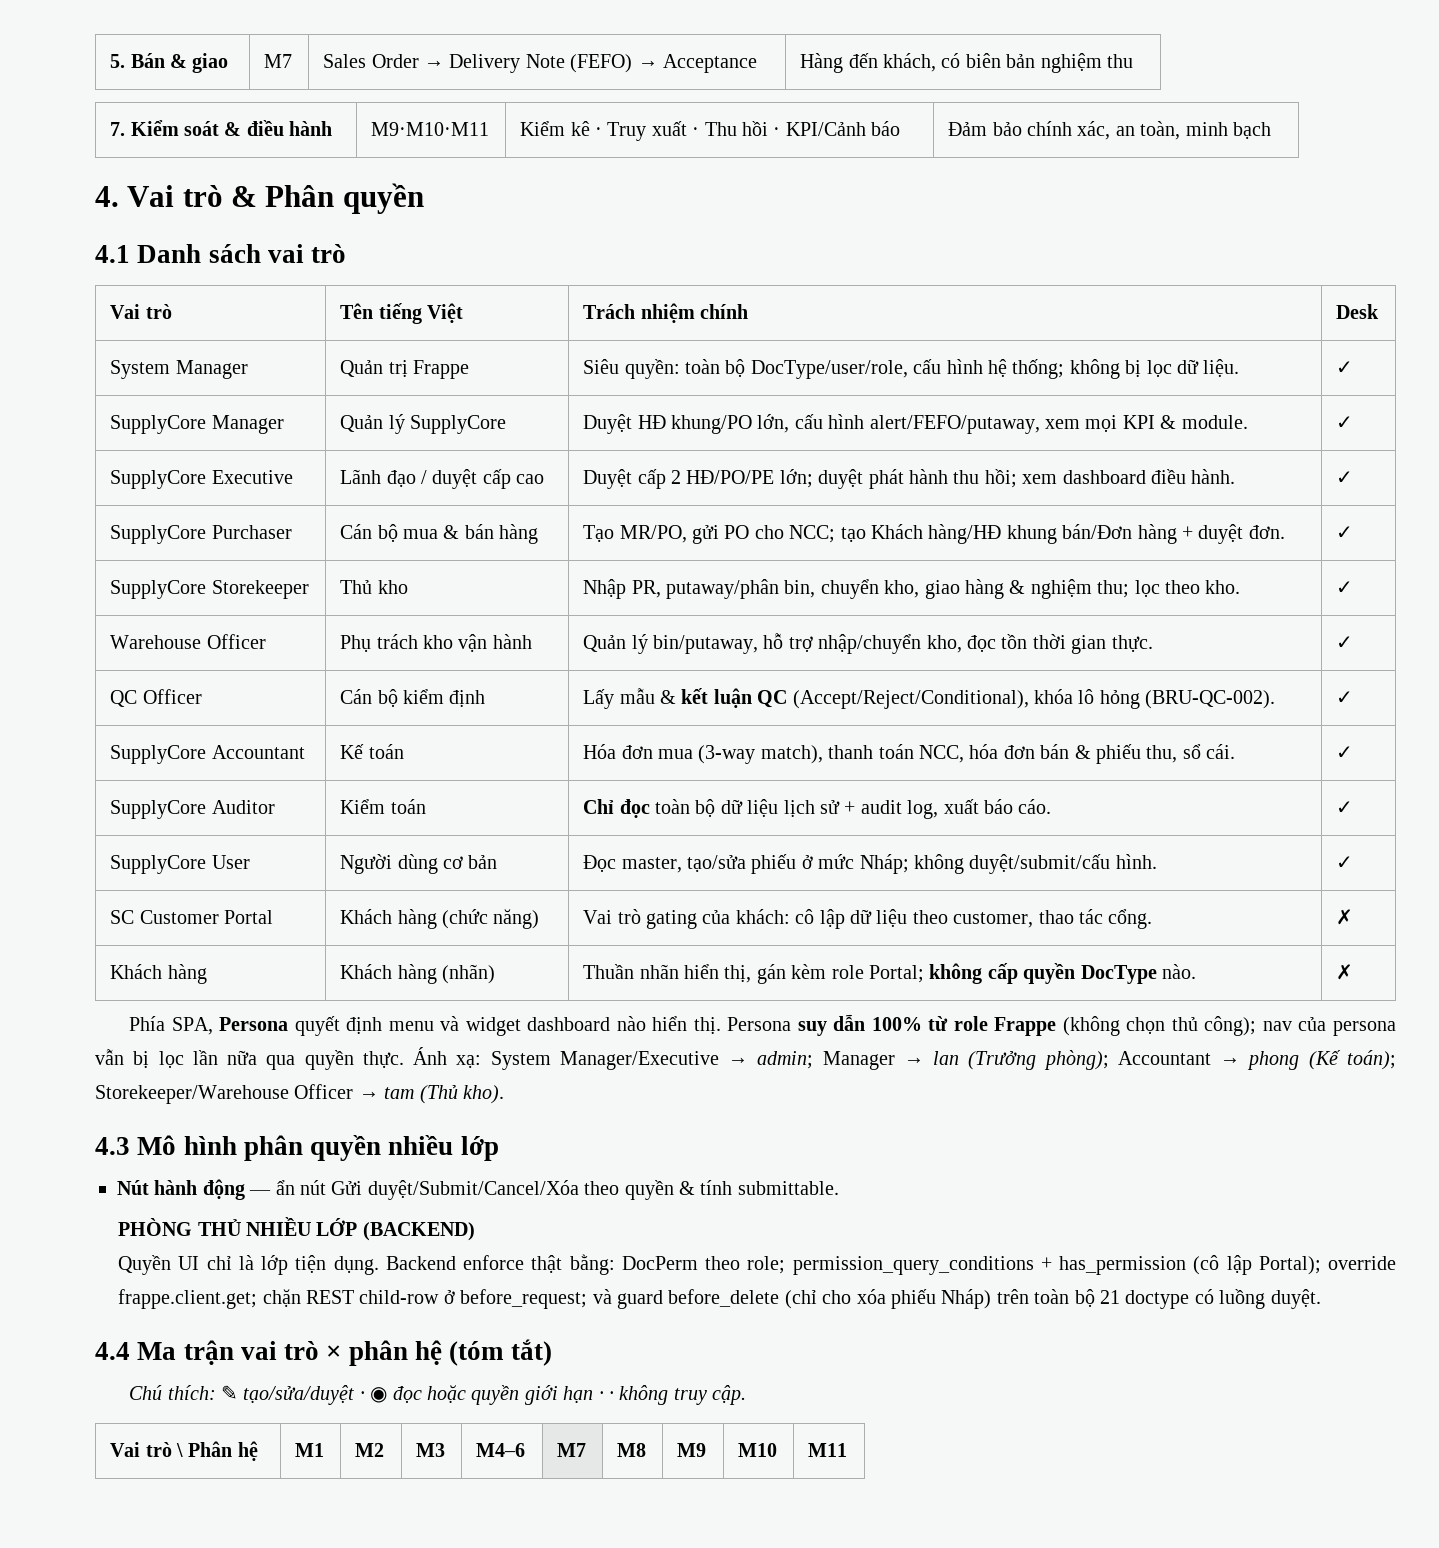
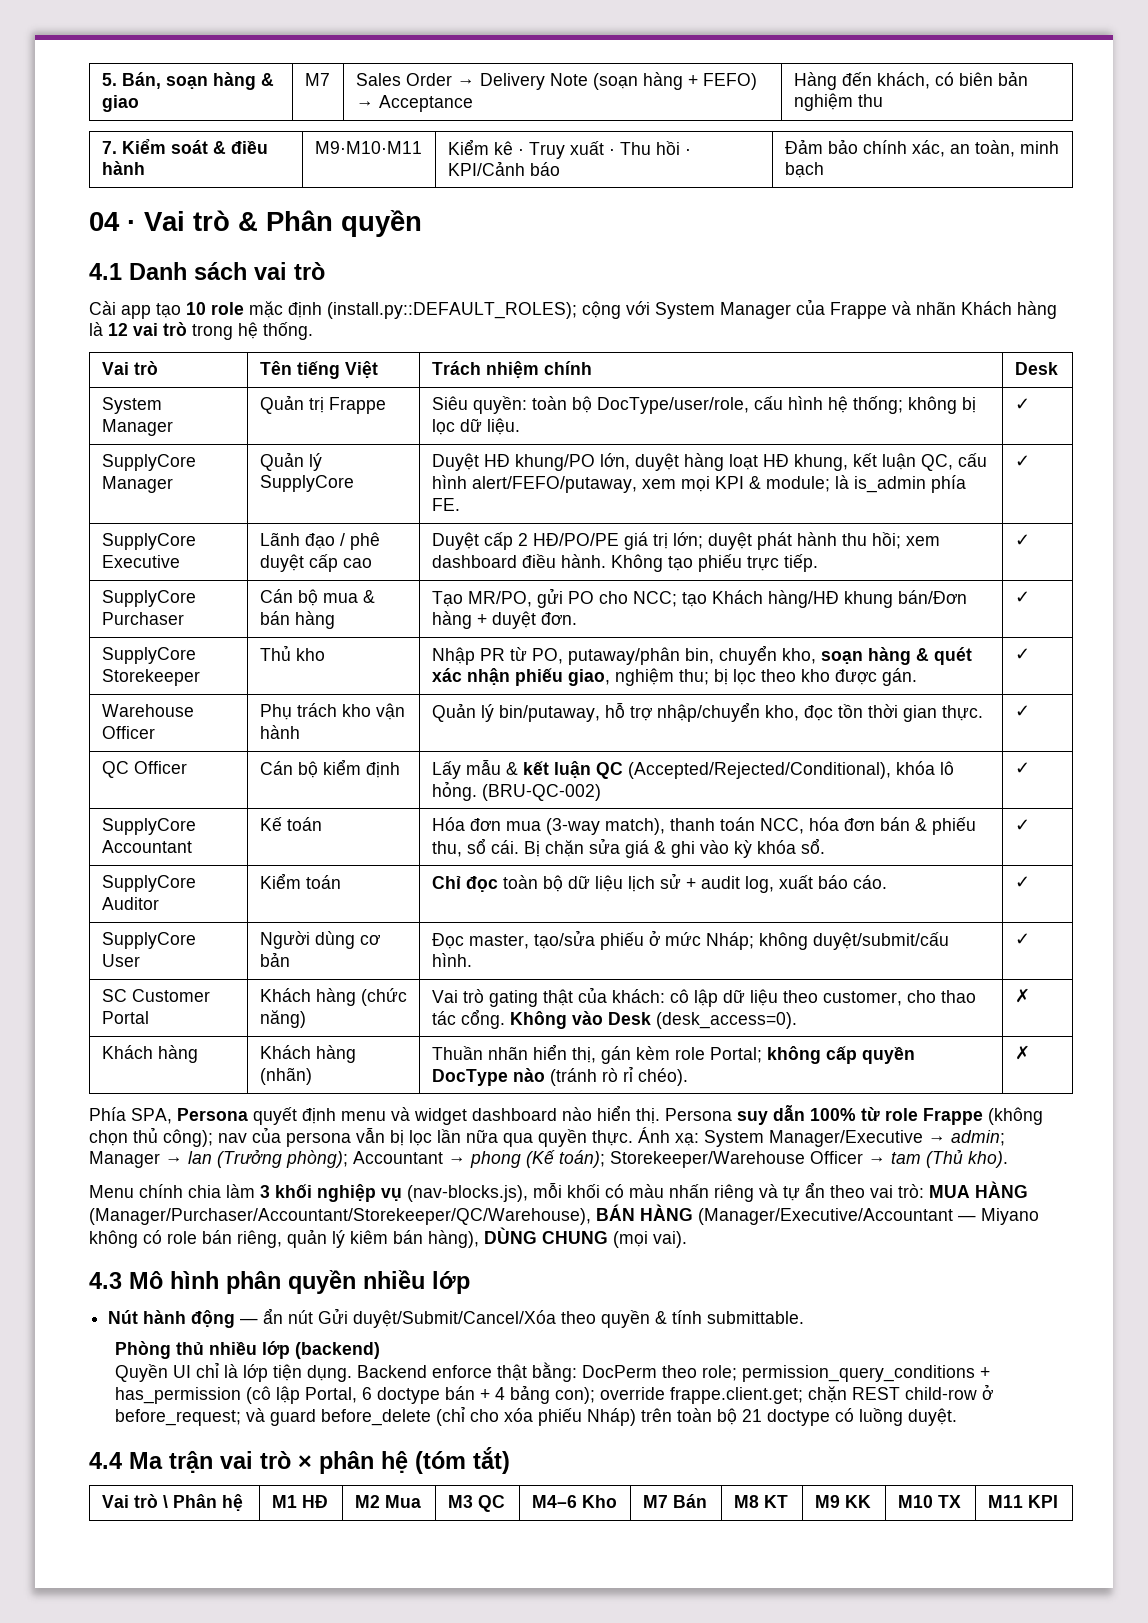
[130,53,165,68] Bán -> [121,72,256,90] Bán, soạn hàng
[570,54,633,73] (FEFO) -> [592,72,757,90] (soạn hàng + FEFO)
[95,186,119,207] 4. -> [89,212,136,231] 04 ·
(347, 253) none -> [89,299,1057,319] [89,322,313,340] // Cài app tạo 10 role mặc định (install.py::DEFAULT_ROLES); cộng với System Manager của Frappe và nhãn Khách hàng là 12 vai trò trong hệ thống.
(790, 423) none -> [634,453,953,471] duyệt hàng loạt HĐ khung, kết luận QC,
[1181,415,1248,429] module. -> [765,475,966,493] [431,498,460,511] module; là is_admin phía FE.
(428, 477) none -> [349,532,380,550] phê
(775, 477) none -> [623,532,668,550] giá trị
(1236, 476) none -> [610,554,818,572] Không tạo phiếu trực tiếp.
[631,580,661,598] PR, -> [479,647,563,664] PR từ PO,
[924,579,1026,599] giao hàng & -> [820,647,972,665] [431,668,610,686] soạn hàng & quét xác nhận phiếu giao,
(1130, 589) none -> [713,669,728,685] bị
[1205,580,1241,594] kho. -> [800,668,917,686] kho được gán.
[792,690,1029,709] (Accept/Reject/Conditional), -> [627,762,891,779] (Accepted/Rejected/Conditional),
[1099,690,1276,709] hỏng (BRU-QC-002). -> [431,781,601,801] hỏng. (BRU-QC-002)
(1236, 751) none -> [523,838,825,858] Bị chặn sửa giá & ghi vào kỳ khóa sổ.
(698, 919) none -> [542,989,573,1006] thật
(1034, 920) none -> [906,990,936,1003] cho
(1153, 919) none -> [509,1011,797,1029] Không vào Desk (desk_access=0).
[1162,964,1197,979] nào. -> [512,1066,688,1086] nào (tránh rò rỉ chéo).
(504, 1094) none -> [89,1181,1028,1202] [89,1204,1039,1225] [89,1227,687,1248] // Menu chính chia làm 3 khối nghiệp vụ (nav-blocks.js), mỗi khối có màu nhấn riêng và tự ẩn theo vai trò: MUA HÀNG (Manager/Purchaser/Accountant/Storekeeper/QC/Warehouse), BÁN HÀNG (Manager/Executive/Accountant — Miyano không có role bán riêng, quản lý kiêm bán hàng), DÙNG CHUNG (mọi vai).
[118,1217,475,1241] PHÒNG THỦ NHIỀU LỚP (BACKEND) -> [114,1341,380,1359] Phòng thủ nhiều lớp (backend)
[1258,1256,1321,1275] Portal); -> [304,1385,595,1404] Portal, 6 doctype bán + 4 bảng con);
[129,1385,747,1405] // Chú thích: ✎ tạo/sửa/duyệt · ◉ đọc hoặc quyền giới hạn · · không truy cập. -> (510, 1460) none
(325, 1450) none -> [301,1495,328,1508] HĐ
(385, 1450) none -> [384,1495,421,1508] Mua
(446, 1450) none -> [477,1495,505,1512] QC
[557,1443,587,1457] | M7 -> [581,1495,617,1508] [642,1494,707,1508] Kho | M7 Bán
(647, 1450) none -> [763,1495,788,1508] KT
(707, 1450) none -> [844,1495,871,1508] KK
(778, 1450) none -> [937,1495,961,1508] TX
(848, 1450) none -> [1027,1495,1058,1508] KPI

